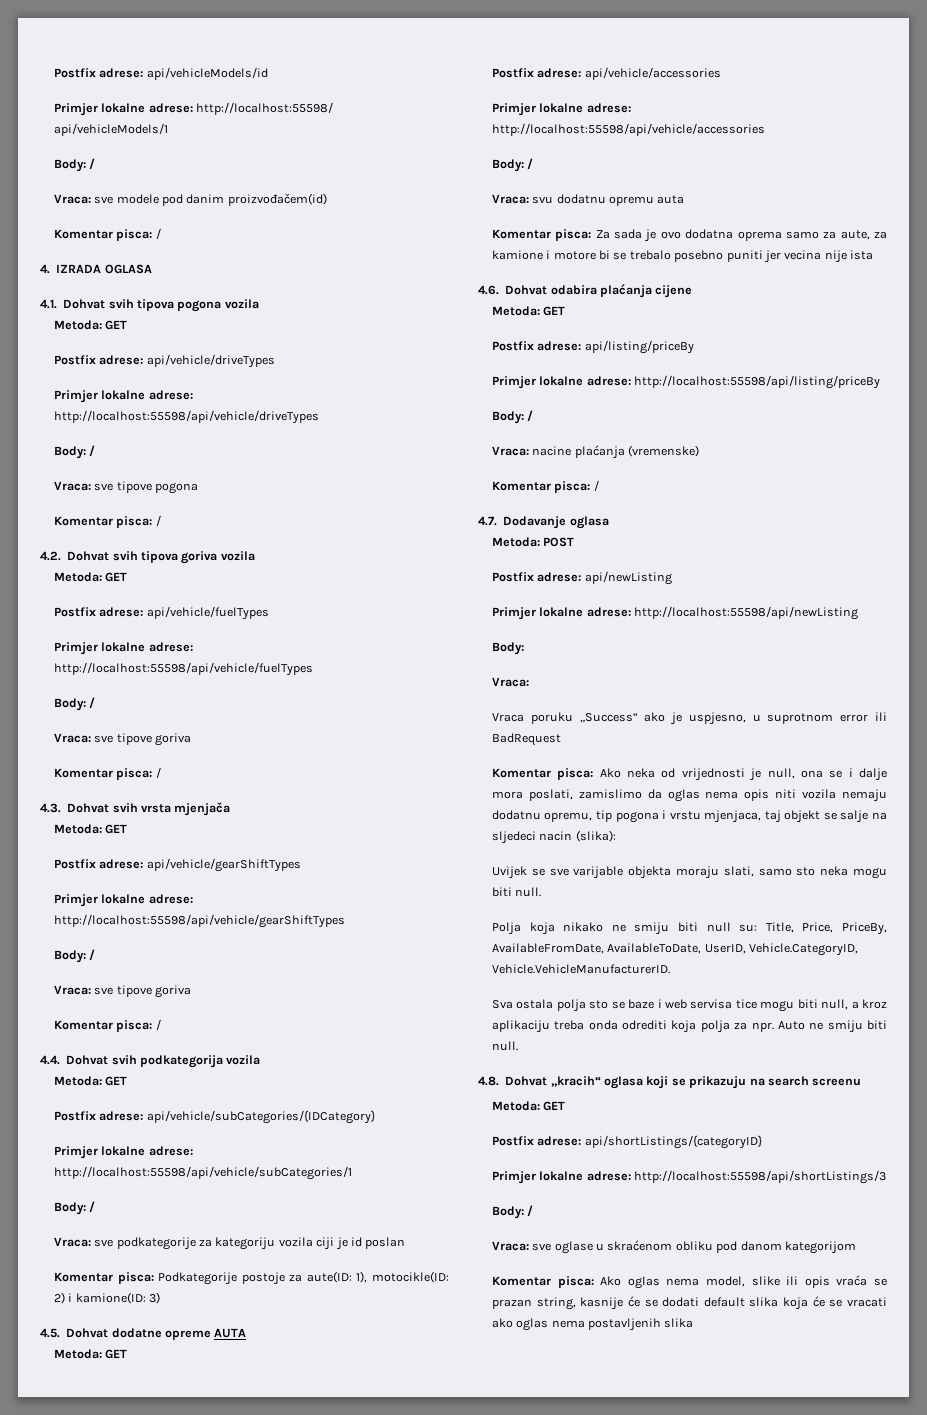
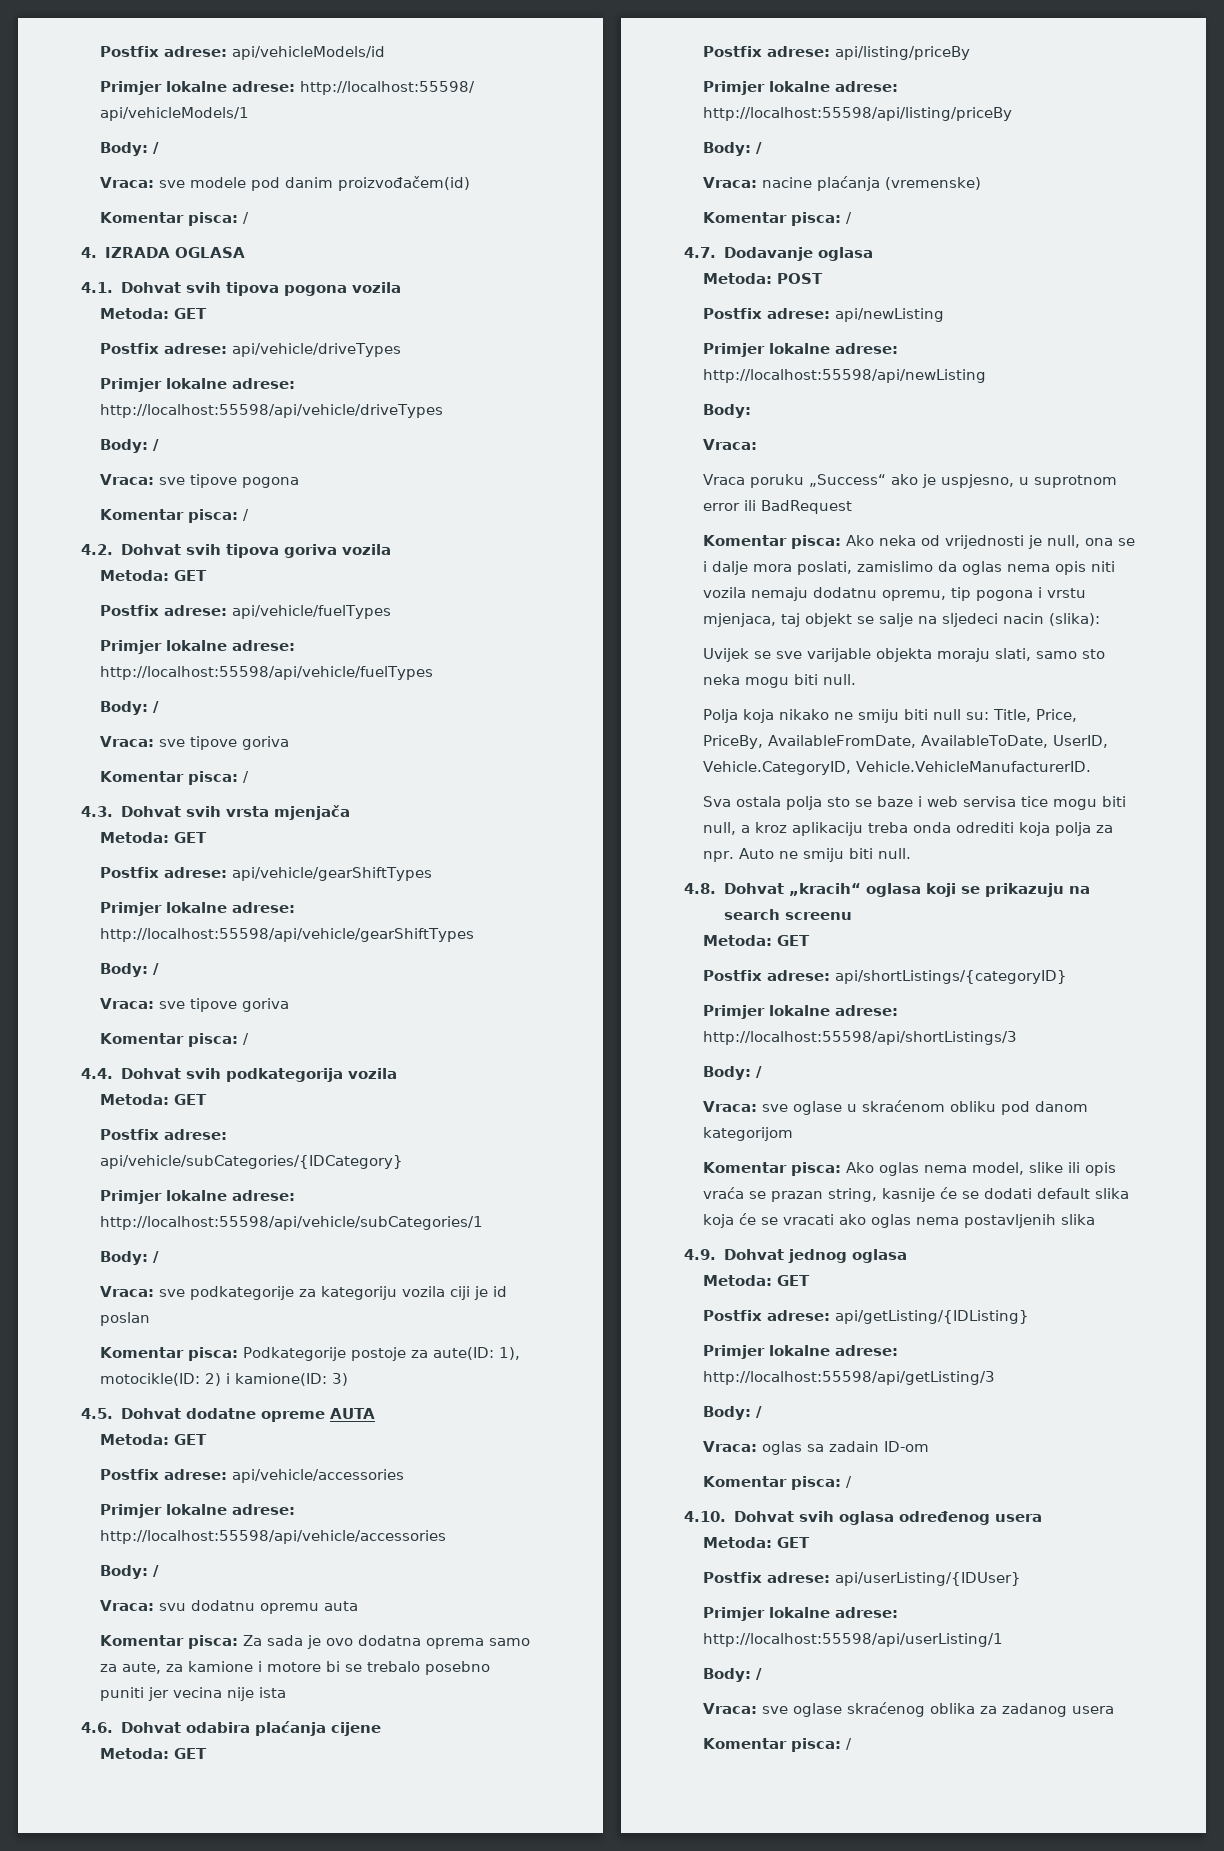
(694, 1323) none -> [684,1249,907,1263] [703,1275,811,1286] [703,1310,1030,1324] [703,1345,899,1359] [703,1371,996,1385] [703,1406,763,1420] [703,1441,930,1455] [703,1476,853,1490] [684,1511,1042,1525] [703,1537,811,1548] [703,1572,1022,1586] [703,1607,899,1621] [703,1633,1004,1647] [703,1668,763,1682] [703,1702,1115,1717] [703,1738,853,1752] // 4.9. Dohvat jednog oglasa // Metoda: GET // Postfix adrese: api/getListing/{IDListing} // Primjer lokalne adrese: http://localhost:55598/api/getListing/3 // Body: / // Vraca: oglas sa zadain ID-om // Komentar pisca: / // 4.10. Dohvat svih oglasa određenog usera // Metoda: GET // Postfix adrese: api/userListing/{IDUser} // Primjer lokalne adrese: http://localhost:55598/api/userListing/1 // Body: / // Vraca: sve oglase skraćenog oblika za zadanog usera // Komentar pisca: /

